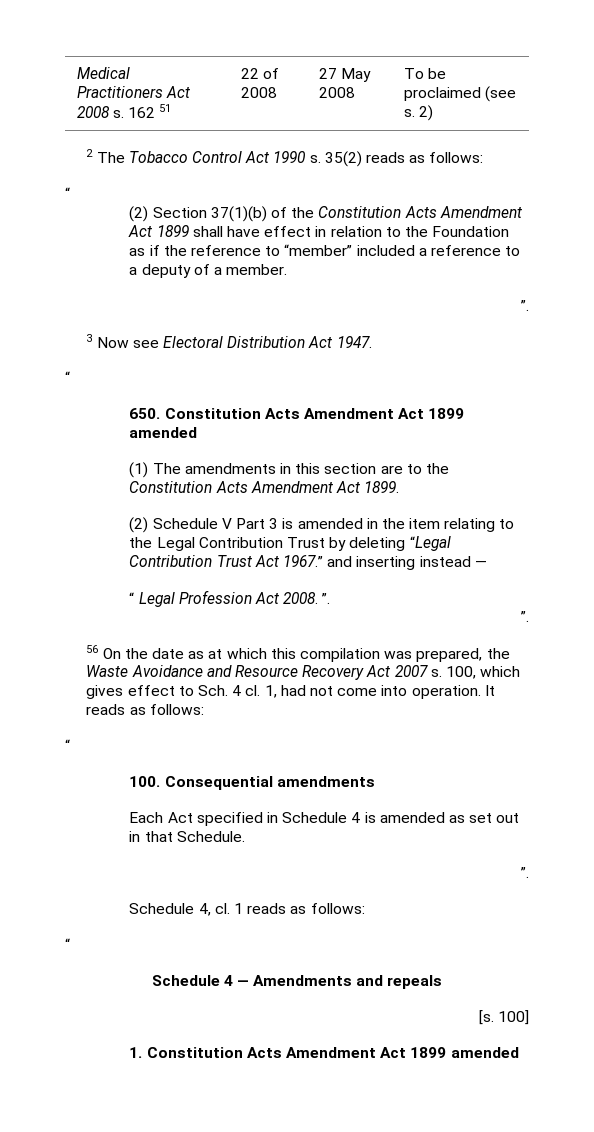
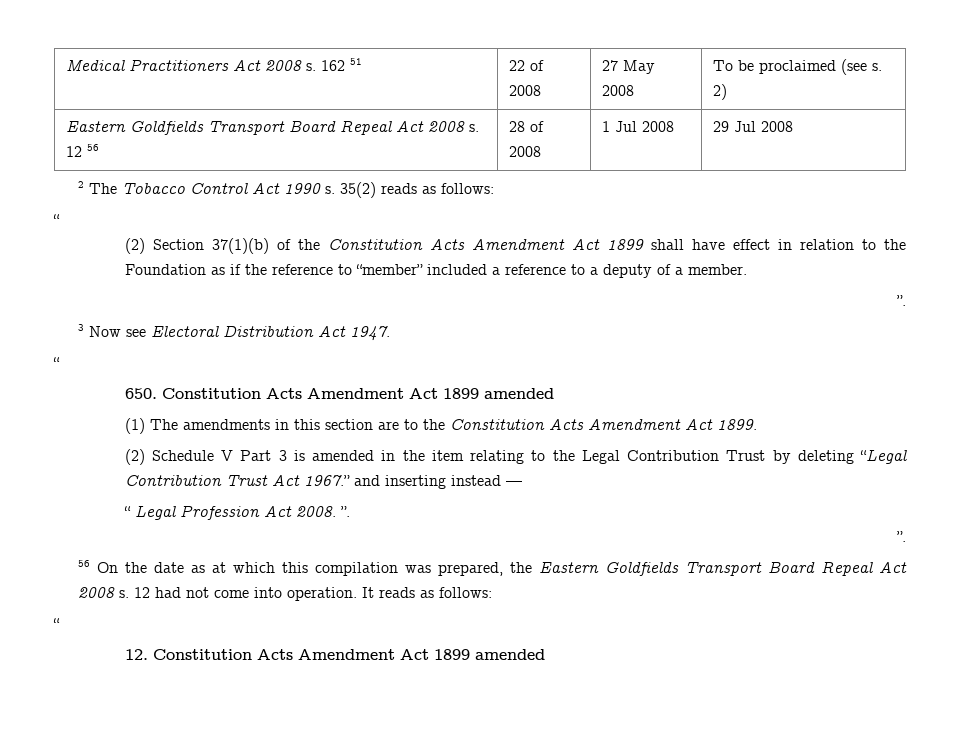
(434, 113) none -> [65,120,479,135] [65,144,99,157] [508,121,544,132] [508,146,541,157] [601,121,674,132] [712,121,793,132] // Eastern Goldfields Transport Board Repeal Act 2008 s. 12 56 | 28 of 2008 | 1 Jul 2008 | 29 Jul 2008
[86,665,521,680] [86,685,277,699] Waste Avoidance and Resource Recovery Act 2007 s. 100, which gives effect to Sch. 4 cl. 1, -> [538,561,907,576] [77,587,150,598] Eastern Goldfields Transport Board Repeal Act 2008 s. 12
[129,776,375,790] [129,812,520,826] [129,831,245,842] [520,867,529,878] [129,903,365,916] [65,938,70,950] [151,975,443,989] [478,1010,529,1025] [129,1047,143,1058] 100. Consequential amendments // Each Act specified in Schedule 4 is amended as set out in that Schedule. // ”. // Schedule 4, cl. 1 reads as follows: // “ // Schedule 4 — Amendments and repeals // [s. 100] // 1. -> [124,649,148,660] 12.

